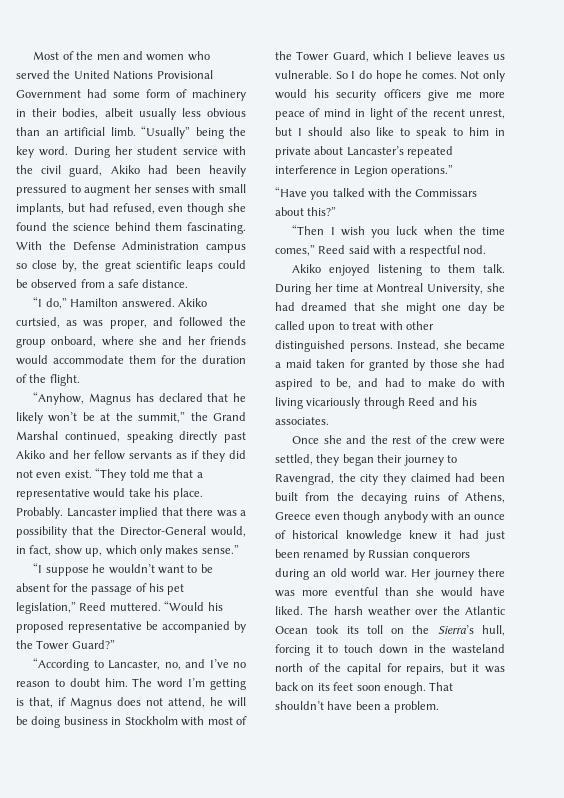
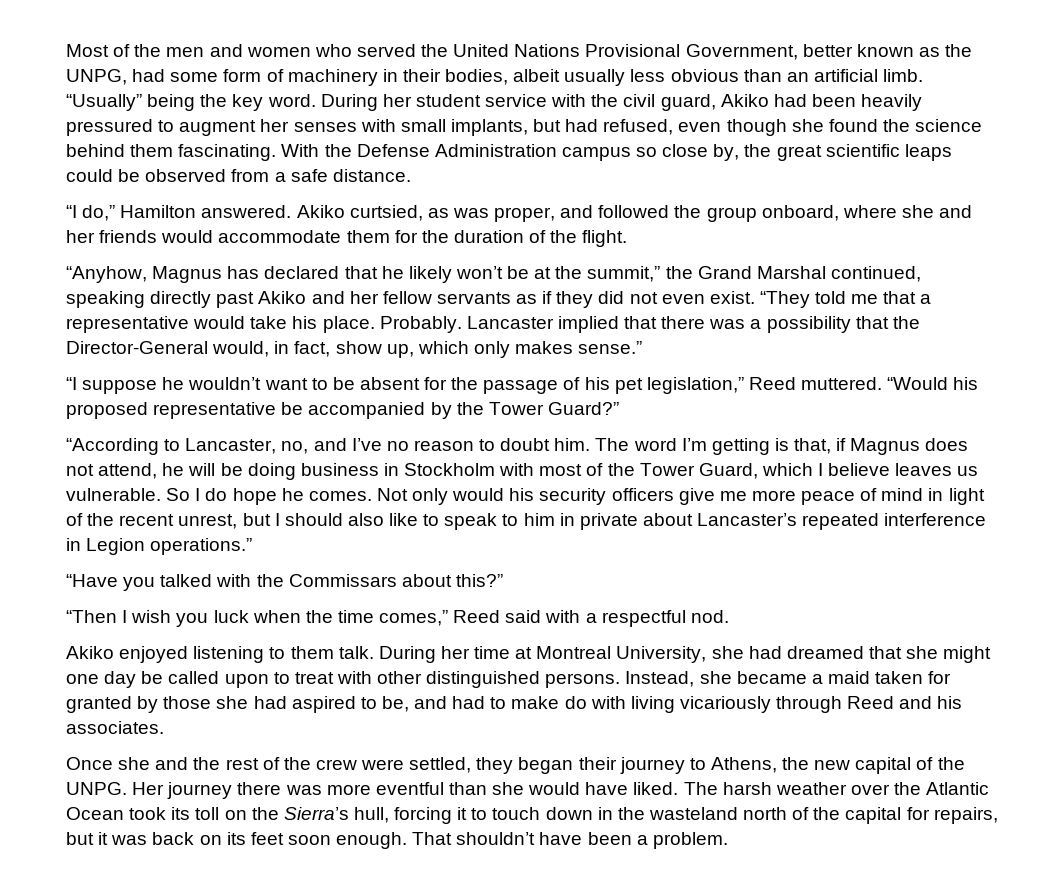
[16,90,81,98] Government -> [685,44,973,60] [66,69,127,85] Government, better known as the UNPG,
[275,473,505,485] [275,492,505,504] [275,511,505,523] [275,530,505,542] [275,549,470,561] [275,568,407,580] Ravengrad, the city they claimed had been built from the decaying ruins of Athens, Greece even though anybody with an ounce of historical knowledge knew it had just been renamed by Russian conquerors during an old world war. -> [710,757,965,774] [66,782,127,795] Athens, the new capital of the UNPG.

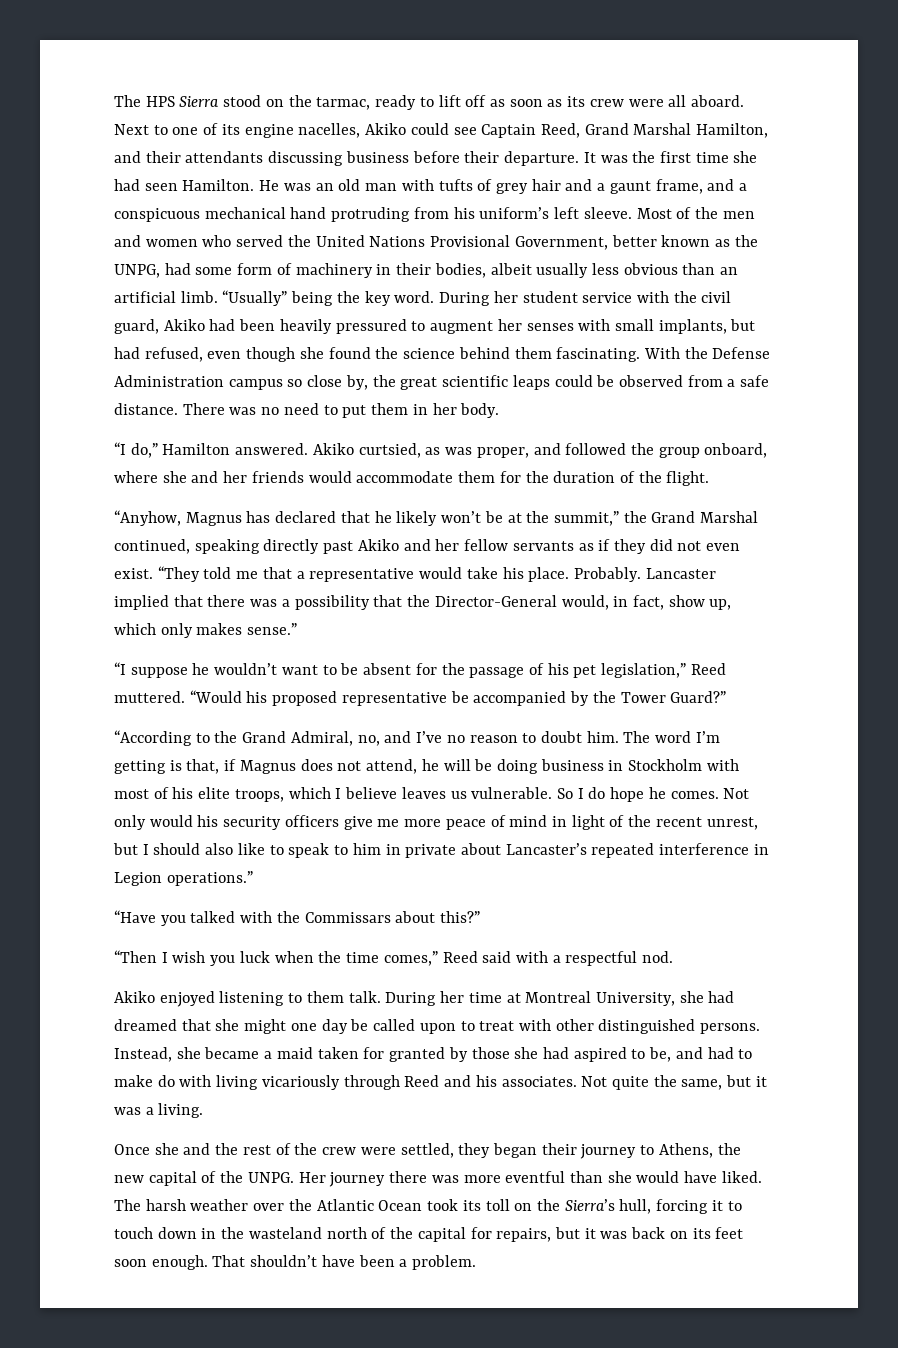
(66, 50) none -> [114,95,745,110] [114,123,769,138] [114,151,758,166] [114,179,748,194] [114,207,632,222] The HPS Sierra stood on the tarmac, ready to lift off as soon as its crew were all aboard. Next to one of its engine nacelles, Akiko could see Captain Reed, Grand Marshal Hamilton, and their attendants discussing business before their departure. It was the first time she had seen Hamilton. He was an old man with tufts of grey hair and a gaunt frame, and a conspicuous mechanical hand protruding from his uniform’s left sleeve.
(411, 175) none -> [182,403,500,418] There was no need to put them in her body.
[185,438,277,454] Lancaster, -> [214,731,353,746] the Grand Admiral,
[607,463,758,479] the Tower Guard, -> [172,787,284,802] his elite troops,
(164, 727) none -> [581,1075,767,1090] [114,1103,204,1118] Not quite the same, but it was a living.

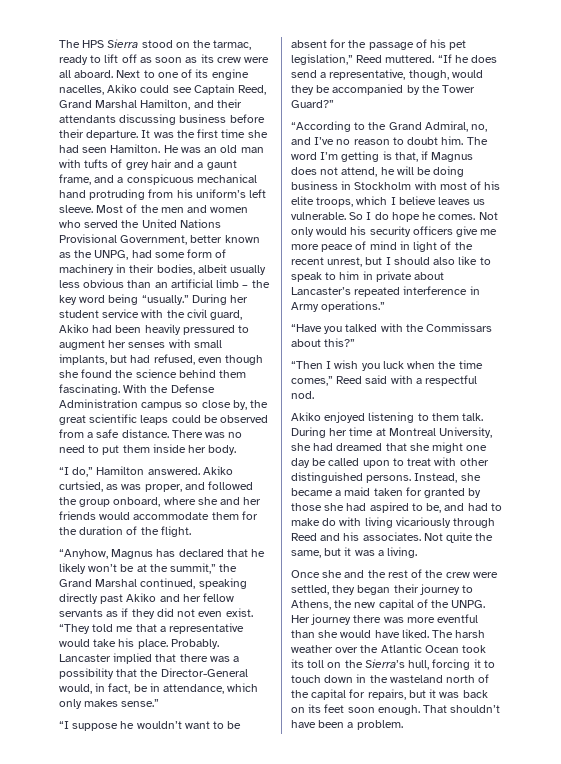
[180,290,435,306] limb. “Usually” being the key word. -> [216,279,270,288] [59,294,189,305] limb – the key word being “usually.”
[412,404,428,415] in -> [152,444,186,453] inside
[668,595,732,610] show up, -> [133,683,225,694] be in attendance,
[189,690,447,706] “Would his proposed representative -> [437,54,498,63] [291,69,483,80] [291,85,314,95] “If he does send a representative, though, would they
[114,872,162,886] Legion -> [291,302,319,312] Army

